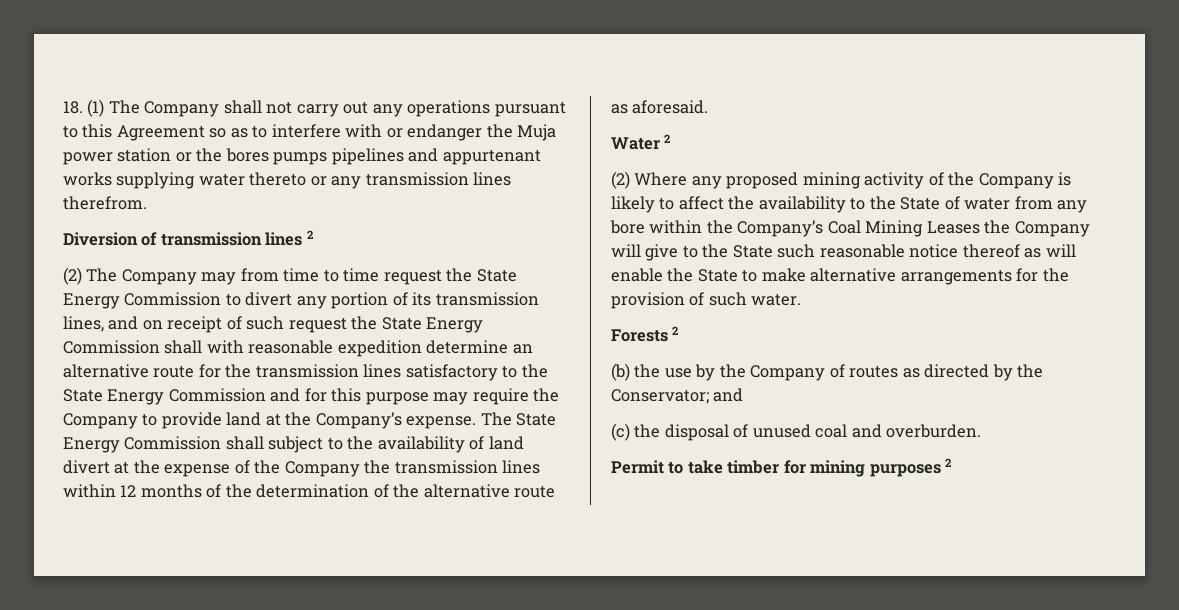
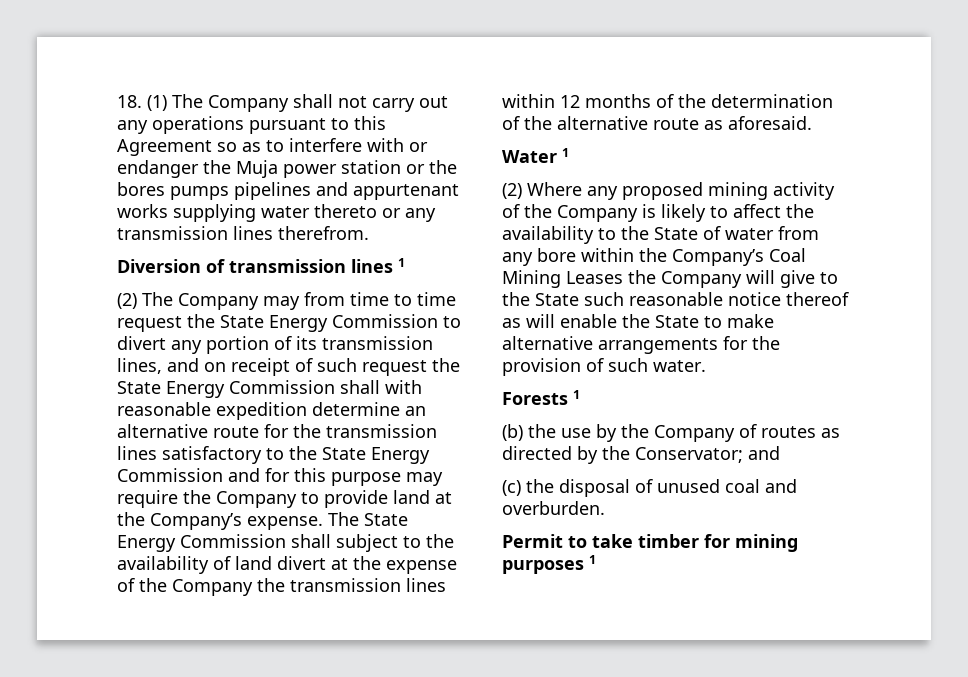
[306,230,313,239] 2 -> [398,258,405,267] 1
[664,134,671,143] 2 -> [562,148,569,157] 1
[672,326,679,335] 2 -> [573,390,580,399] 1
[945,458,952,467] 2 -> [589,555,596,564] 1

